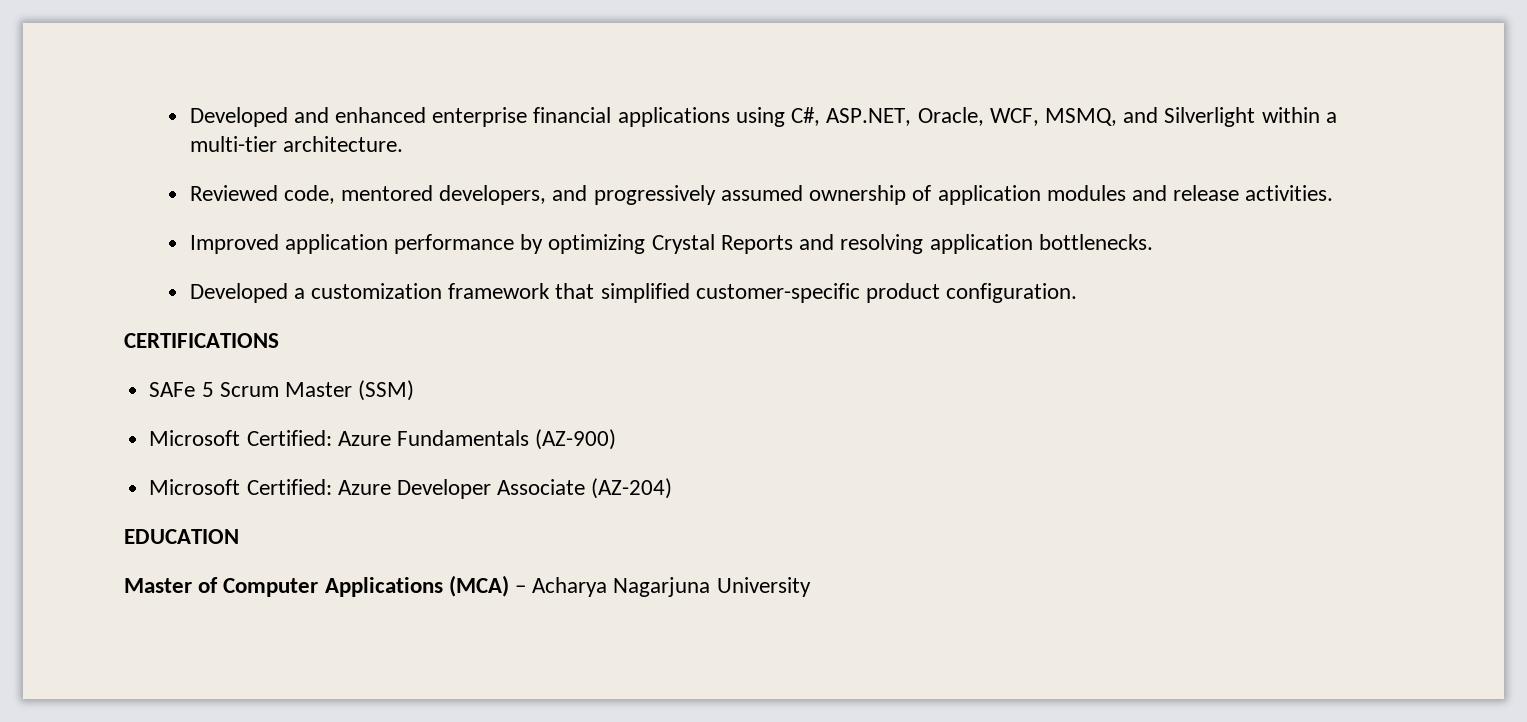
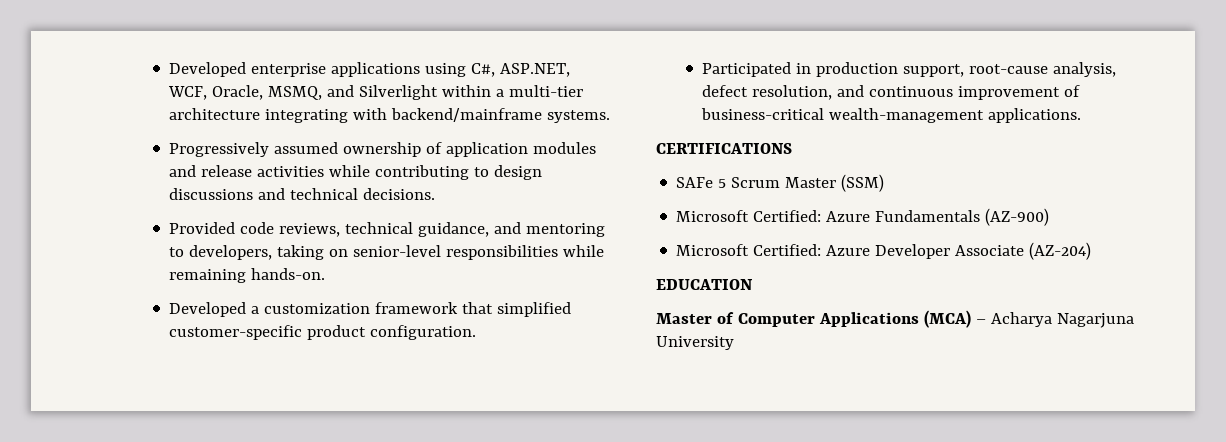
[189,107,612,127] Developed and enhanced enterprise financial -> [169,62,327,77] Developed enterprise
[917,107,1039,126] Oracle, WCF, -> [168,85,264,100] WCF, Oracle,
[282,136,403,152] [189,185,716,205] architecture. // Reviewed code, mentored developers, and progressively -> [169,108,611,123] [169,142,270,157] architecture integrating with backend/mainframe systems. // Progressively
[1245,185,1334,201] [189,234,1153,254] activities. // Improved application performance by optimizing Crystal Reports and resolving application bottlenecks. -> [257,165,543,180] [169,188,436,200] [169,222,606,237] [169,245,605,260] [169,268,326,283] activities while contributing to design discussions and technical decisions. // Provided code reviews, technical guidance, and mentoring to developers, taking on senior-level responsibilities while remaining hands-on.
(1078, 293) none -> [702,62,1117,77] [702,85,1081,100] [701,108,1082,123] // Participated in production support, root-cause analysis, defect resolution, and continuous improvement of business-critical wealth-management applications.

